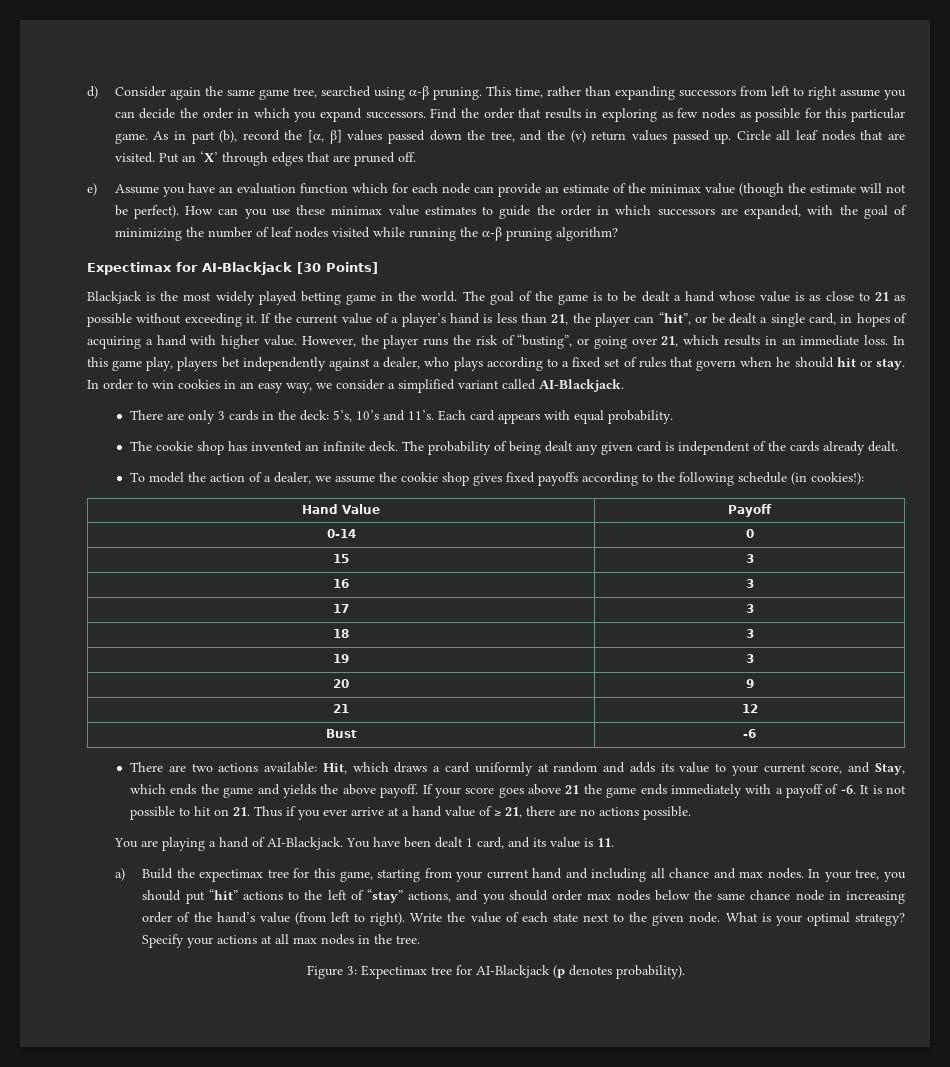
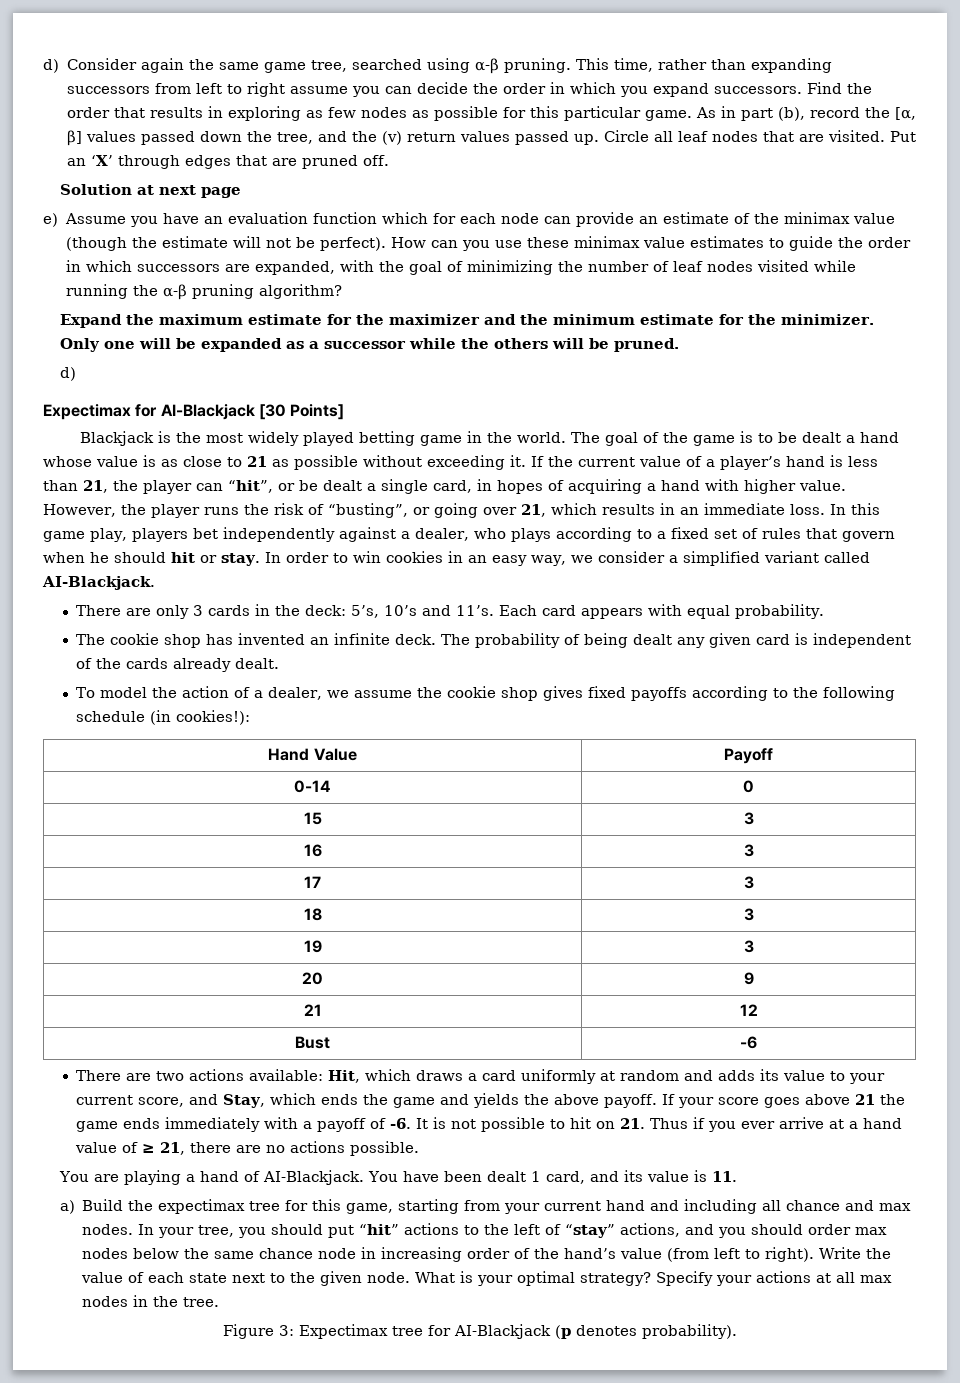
(416, 157) none -> [59,184,241,198] // Solution at next page
(618, 234) none -> [59,314,874,328] [59,338,679,352] [59,367,76,381] // Expand the maximum estimate for the maximizer and the minimum estimate for the minimizer. Only one will be expanded as a successor while the others will be pruned. // d)

